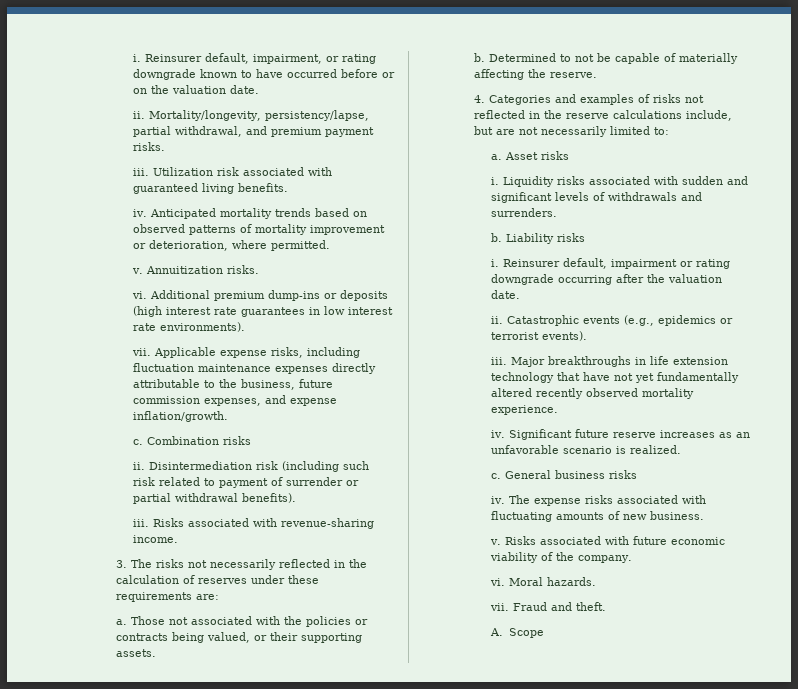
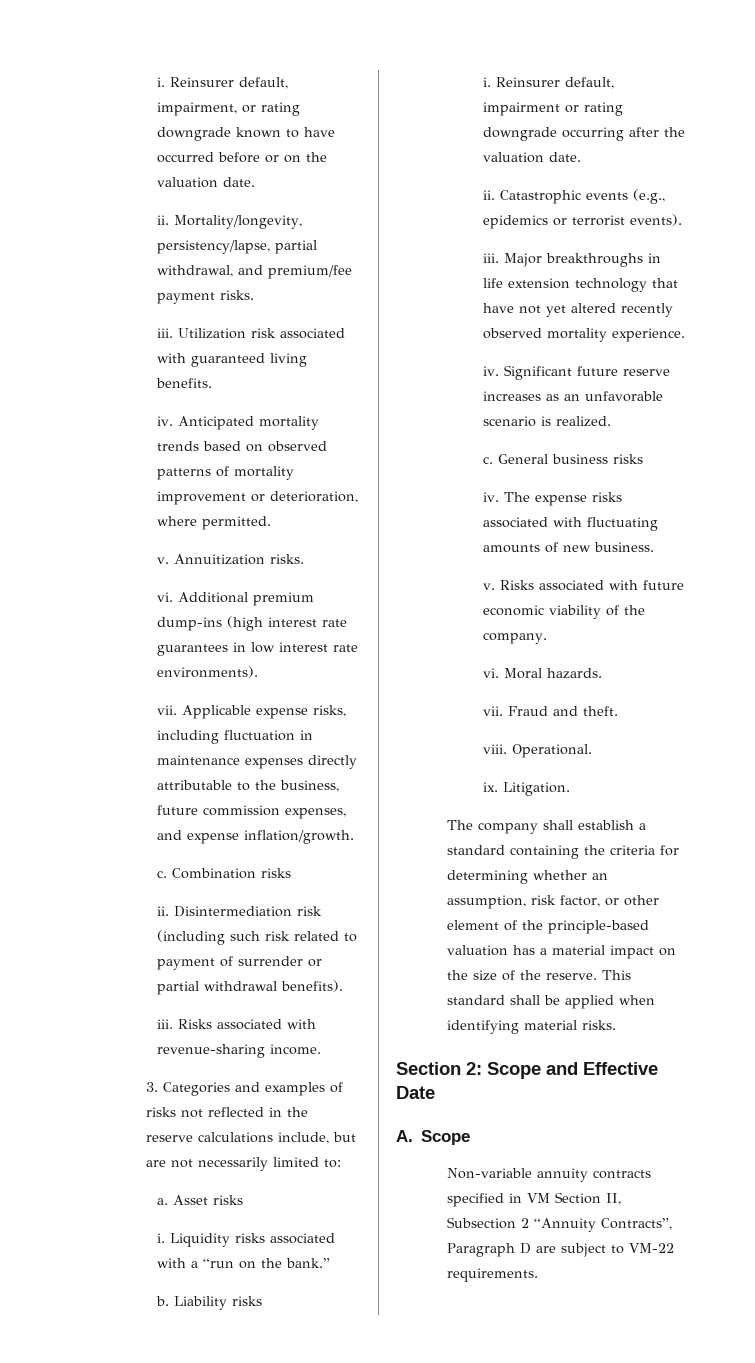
[271,127,323,137] premium -> [267,265,352,279] premium/fee
[324,290,389,301] or deposits -> (222, 624) none
(195, 367) none -> [299,730,313,740] in
[130,559,367,570] [115,575,319,584] [115,592,219,602] [115,616,368,627] [115,632,362,643] [115,649,156,657] [473,53,738,64] [473,69,597,80] [473,95,485,103] The risks not necessarily reflected in the calculation of reserves under these requirements are: // a. Those not associated with the policies or contracts being valued, or their supporting assets. // b. Determined to not be capable of materially affecting the reserve. // 4. -> (159, 1087) none
[682,176,749,185] [491,192,703,203] [491,208,558,217] sudden and significant levels of withdrawals and surrenders. -> [190,1258,330,1269] a “run on the bank.”
[657,372,740,383] fundamentally -> (566, 311) none
[490,628,544,638] A. Scope -> [482,744,592,758] [482,782,570,796] [446,820,646,834] [446,845,679,859] [446,870,608,884] [446,895,659,909] [446,920,649,934] [446,945,676,959] [446,970,631,981] [446,995,655,1009] [446,1020,616,1034] [396,1062,658,1079] [396,1086,435,1099] [396,1130,471,1145] [446,1168,651,1182] [446,1192,621,1207] [446,1217,672,1232] [446,1243,674,1257] [446,1268,538,1282] viii. Operational. // ix. Litigation. // The company shall establish a standard containing the criteria for determining whether an assumption, risk factor, or other element of the principle-based valuation has a material impact on the size of the reserve. This standard shall be applied when identifying material risks. // Section 2: Scope and Effective Date // A. Scope // Non-variable annuity contracts specified in VM Section II, Subsection 2 “Annuity Contracts”, Paragraph D are subject to VM-22 requirements.

